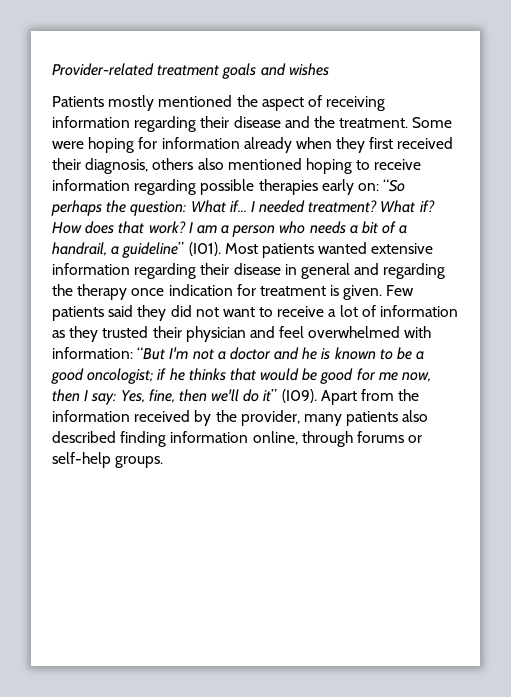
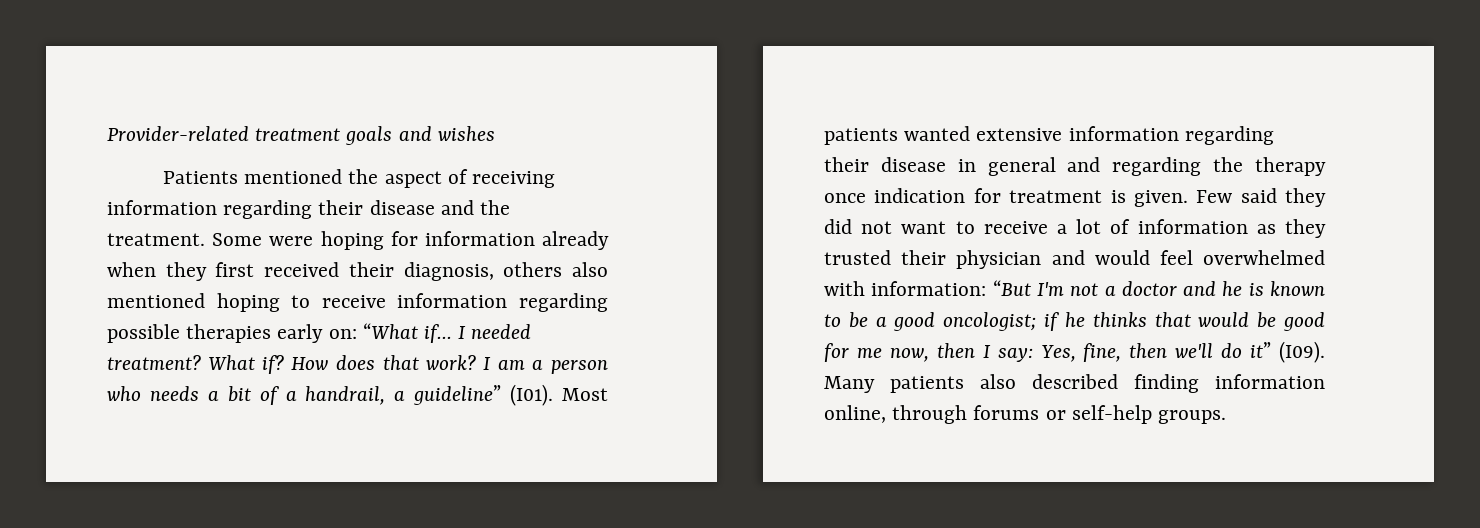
[108,95,155,111] mostly -> (239, 177) none
[383,179,406,192] [51,200,226,216] “So perhaps the question: What -> [362,323,418,339] “What
[52,306,104,321] patients -> (1233, 196) none
(275, 332) none -> [1094,250,1150,265] would
[320,389,420,405] [52,410,342,426] Apart from the information received by the provider, many -> [824,376,875,393] Many

